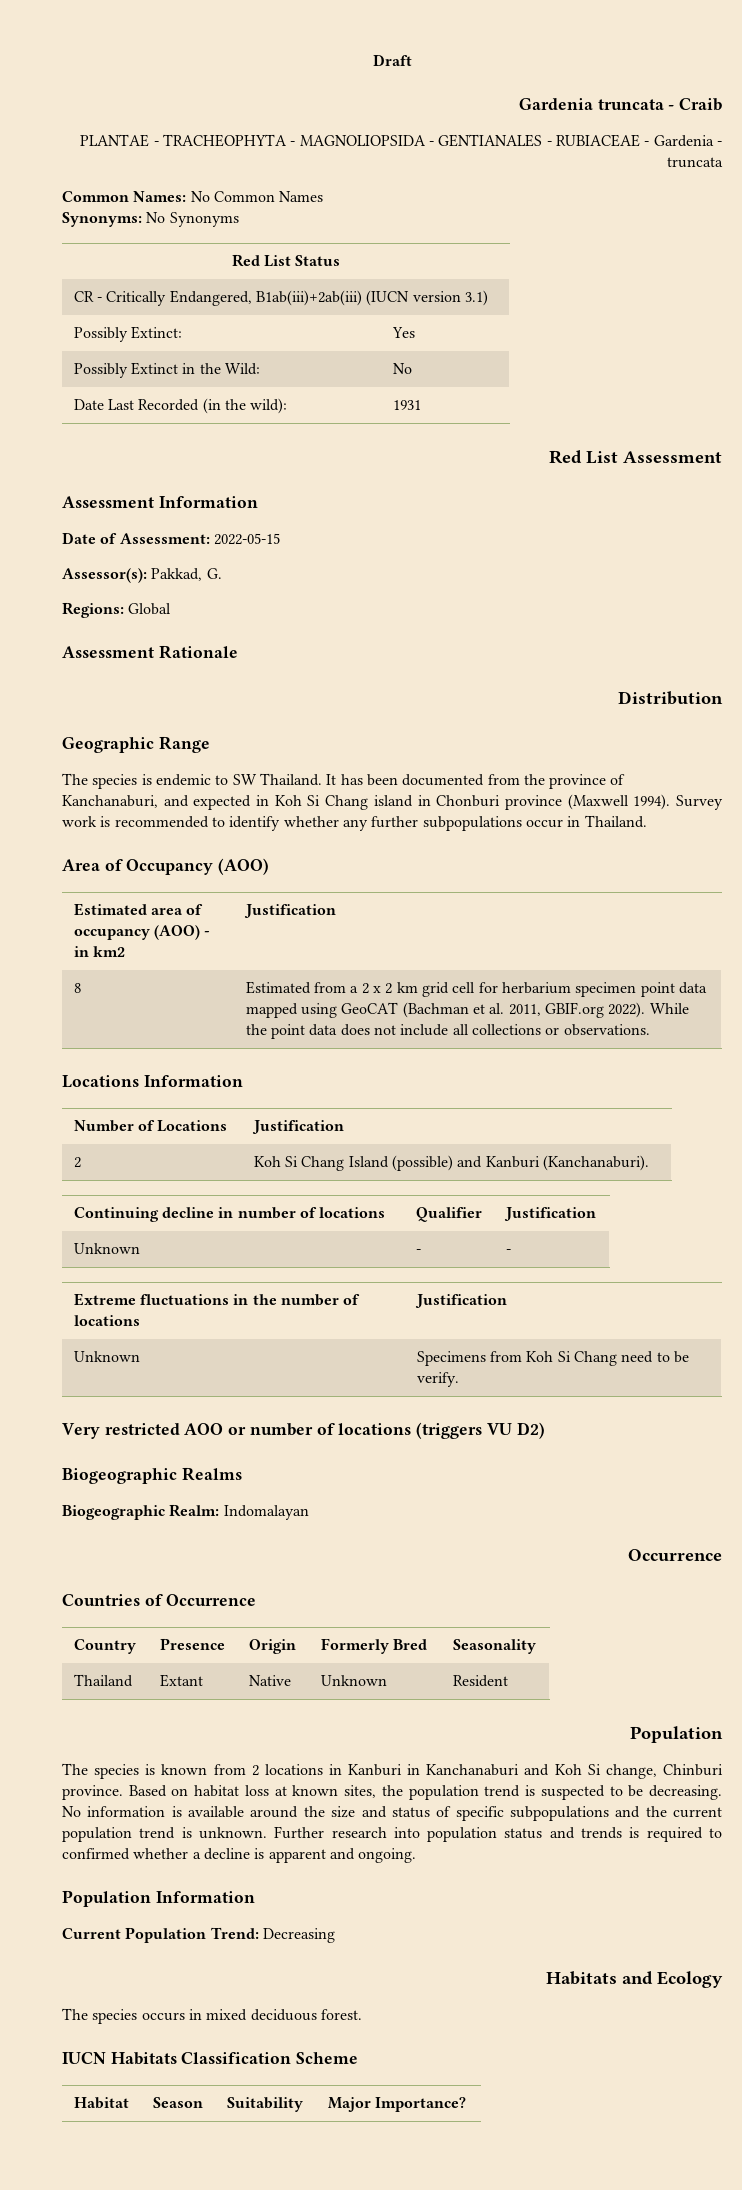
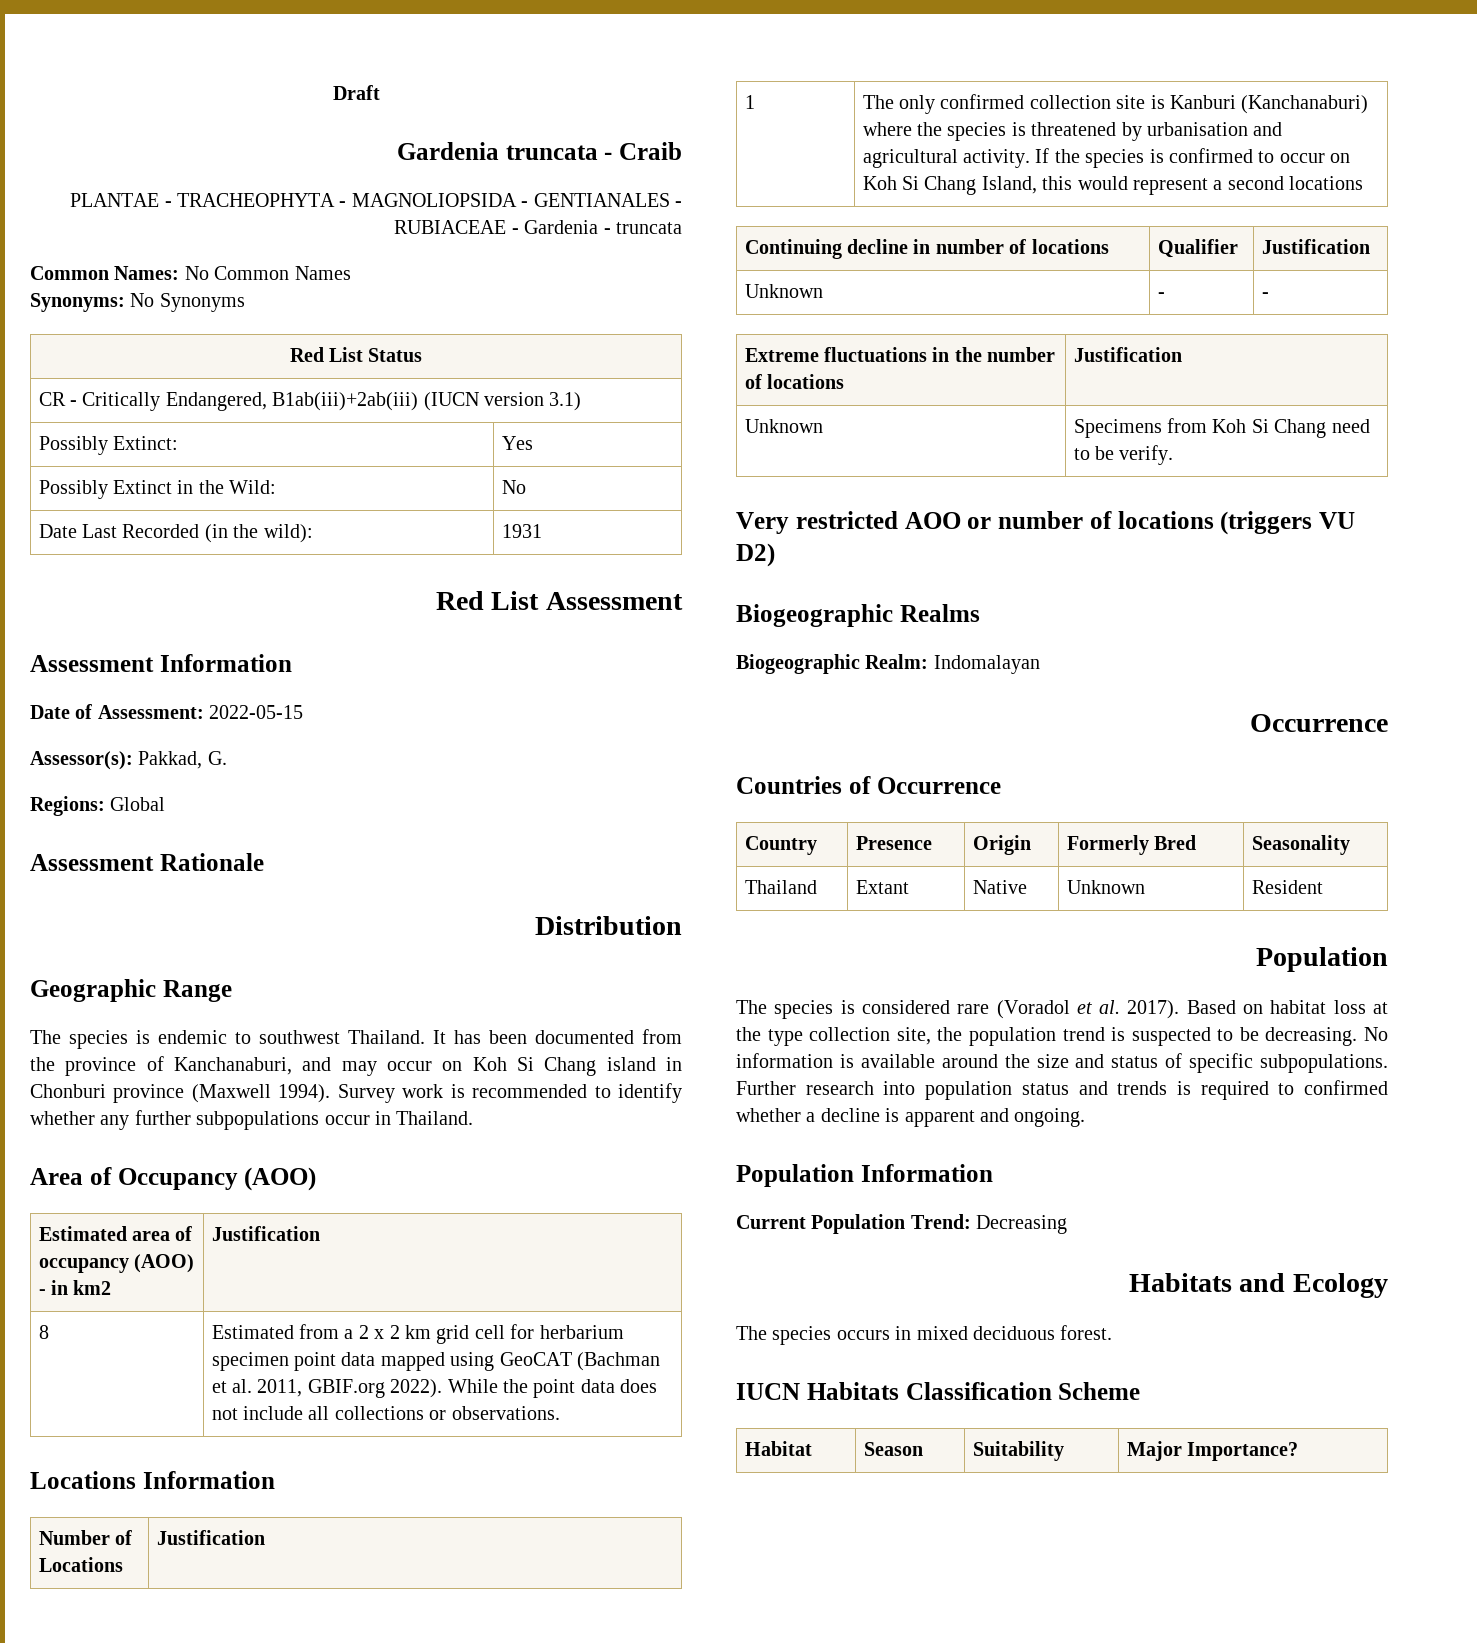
[232,774,257,785] SW -> [259,1030,340,1044] southwest
[193,795,270,810] expected in -> [341,1061,463,1076] may occur on
[73,1157,81,1168] [253,1155,649,1171] 2 | Koh Si Chang Island (possible) and Kanburi (Kanchanaburi). -> [744,95,755,109] [862,94,1369,114] [862,122,1283,141] [862,148,1351,168] [862,176,1364,195] 1 | The only confirmed collection site is Kanburi (Kanchanaburi) where the species is threatened by urbanisation and agricultural activity. If the species is confirmed to occur on Koh Si Chang Island, this would represent a second locations
[161,1764,723,1779] [62,1785,123,1800] known from 2 locations in Kanburi in Kanchanaburi and Koh Si change, Chinburi province. -> [861,1000,1180,1019] considered rare (Voradol et al. 2017).
[292,1785,377,1798] known sites, -> [736,1027,931,1046] the type collection site,
[509,1806,722,1821] [62,1827,267,1842] subpopulations and the current population trend is unknown. -> [1260,1054,1388,1073] subpopulations.

